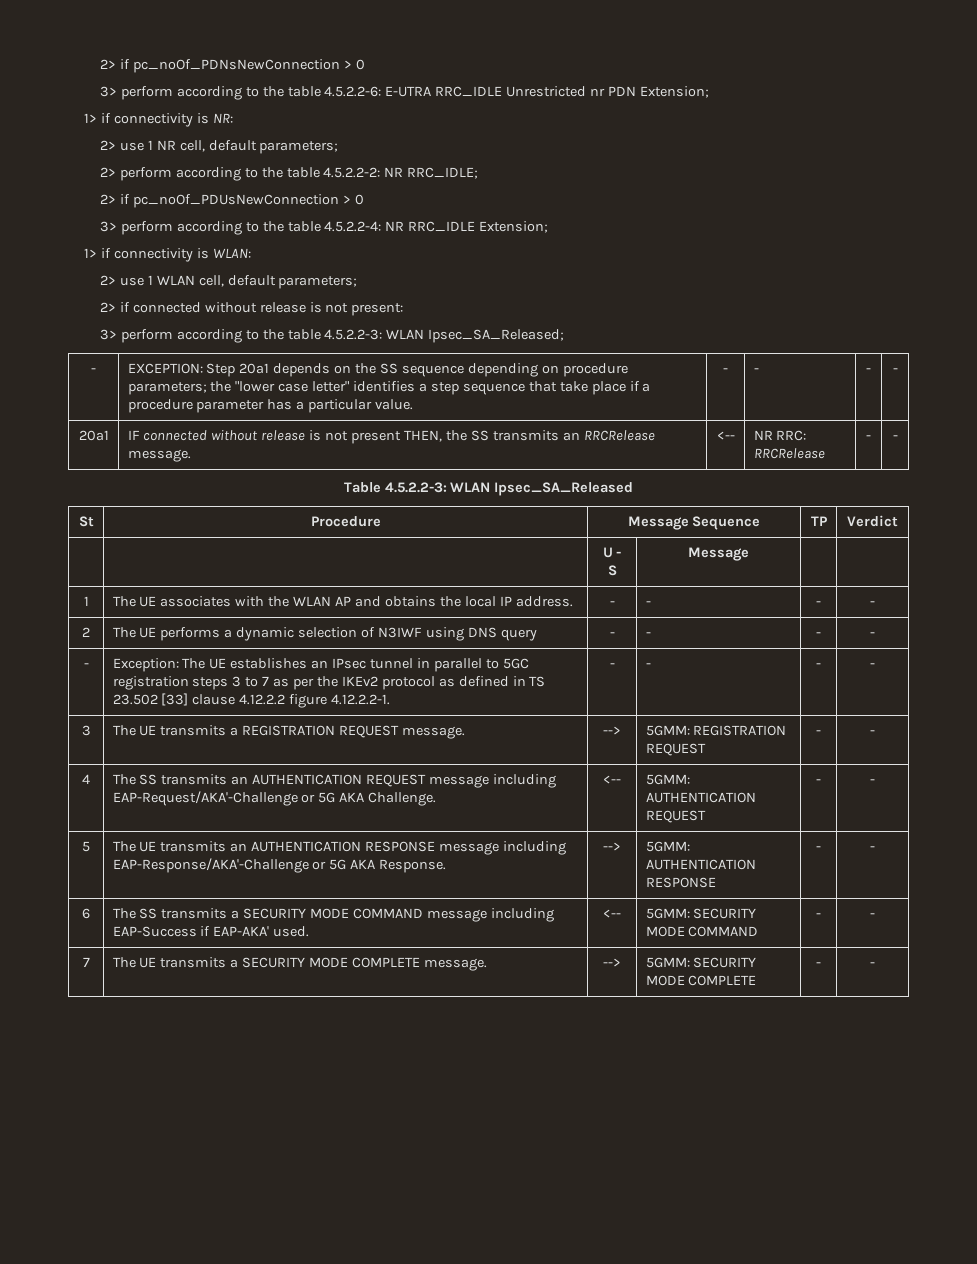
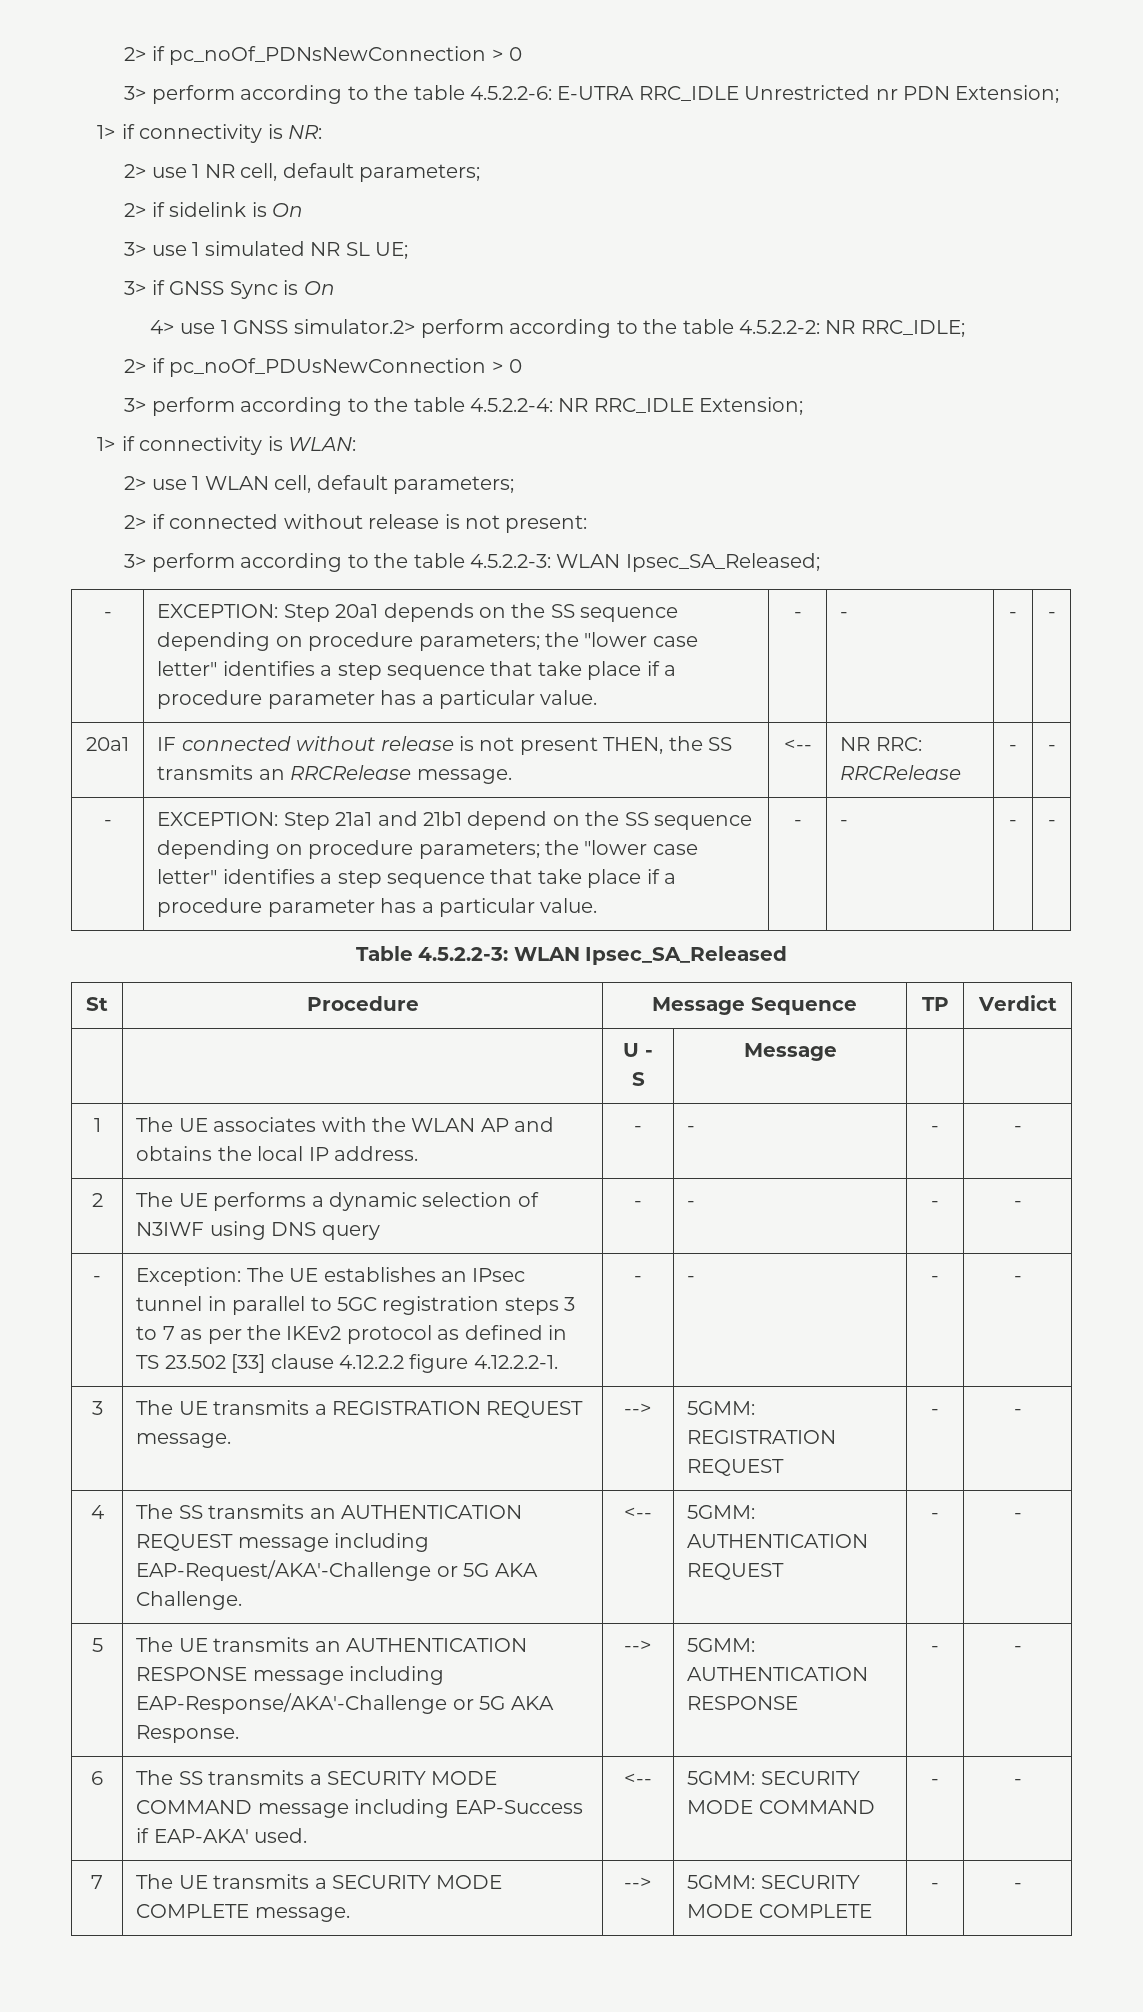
(116, 172) none -> [152,202,304,217] [123,241,409,259] [123,280,335,299] [149,319,416,334] if sidelink is On // 3> use 1 simulated NR SL UE; // 3> if GNSS Sync is On // 4> use 1 GNSS simulator.2>
(898, 437) none -> [103,820,112,826] [157,811,753,830] [157,840,698,859] [157,869,677,888] [157,898,598,917] [793,820,802,826] [840,820,849,826] [1009,820,1017,826] [1047,820,1056,826] // - | EXCEPTION: Step 21a1 and 21b1 depend on the SS sequence depending on procedure parameters; the "lower case letter" identifies a step sequence that take place if a procedure parameter has a particular value. | - | - | - | -

